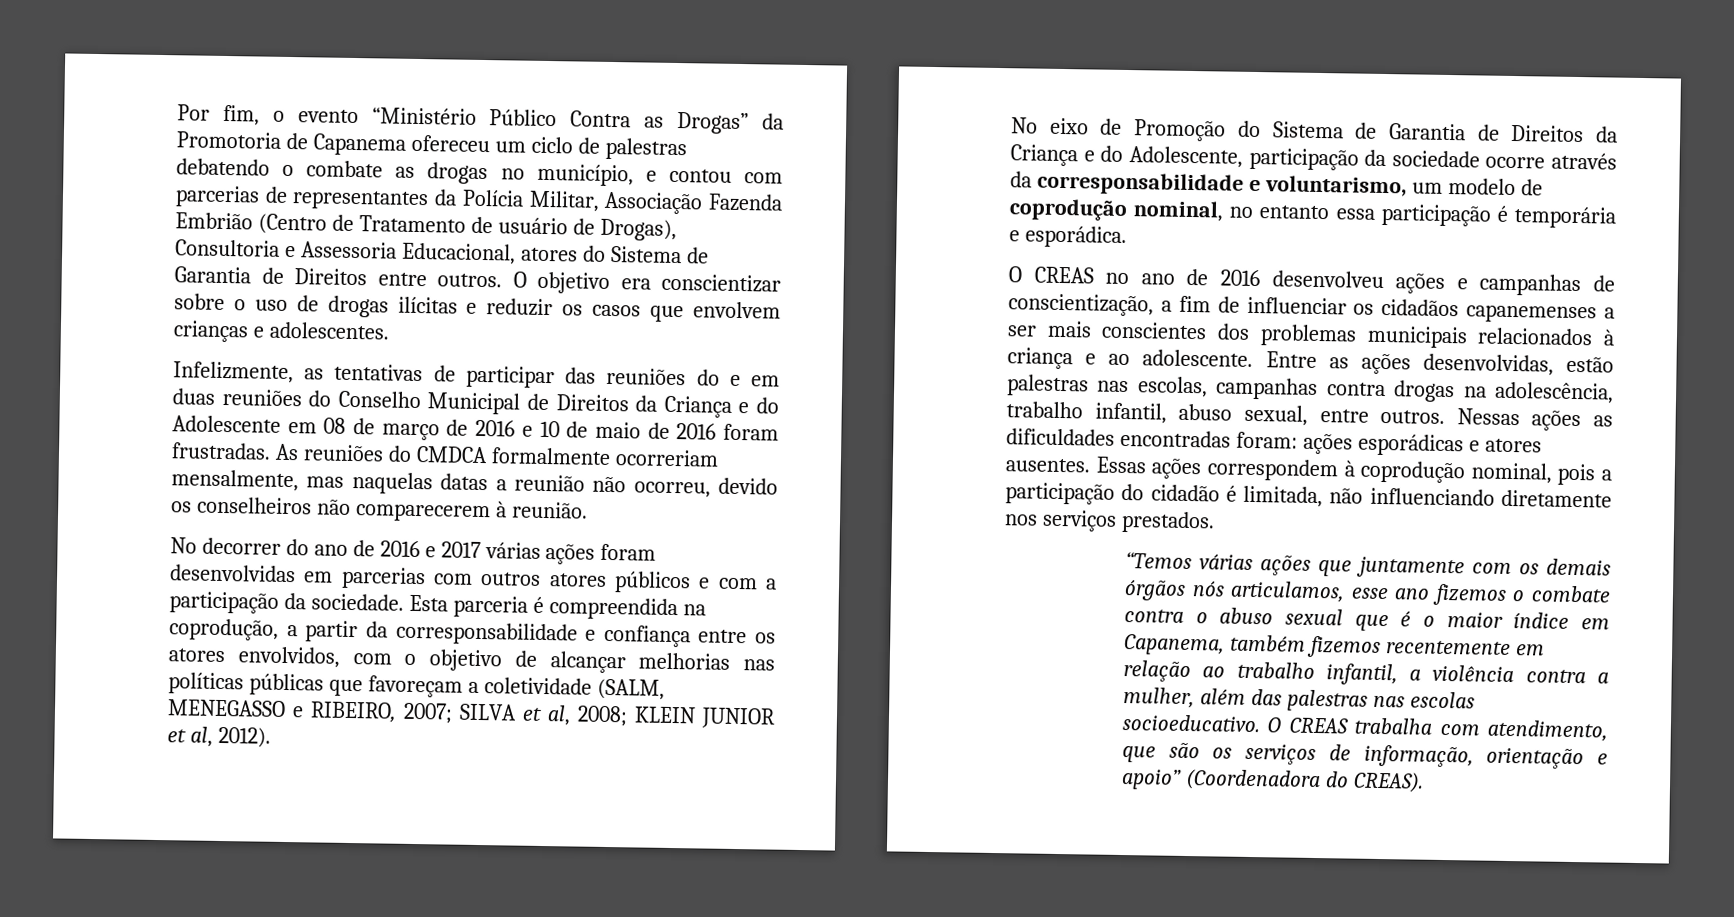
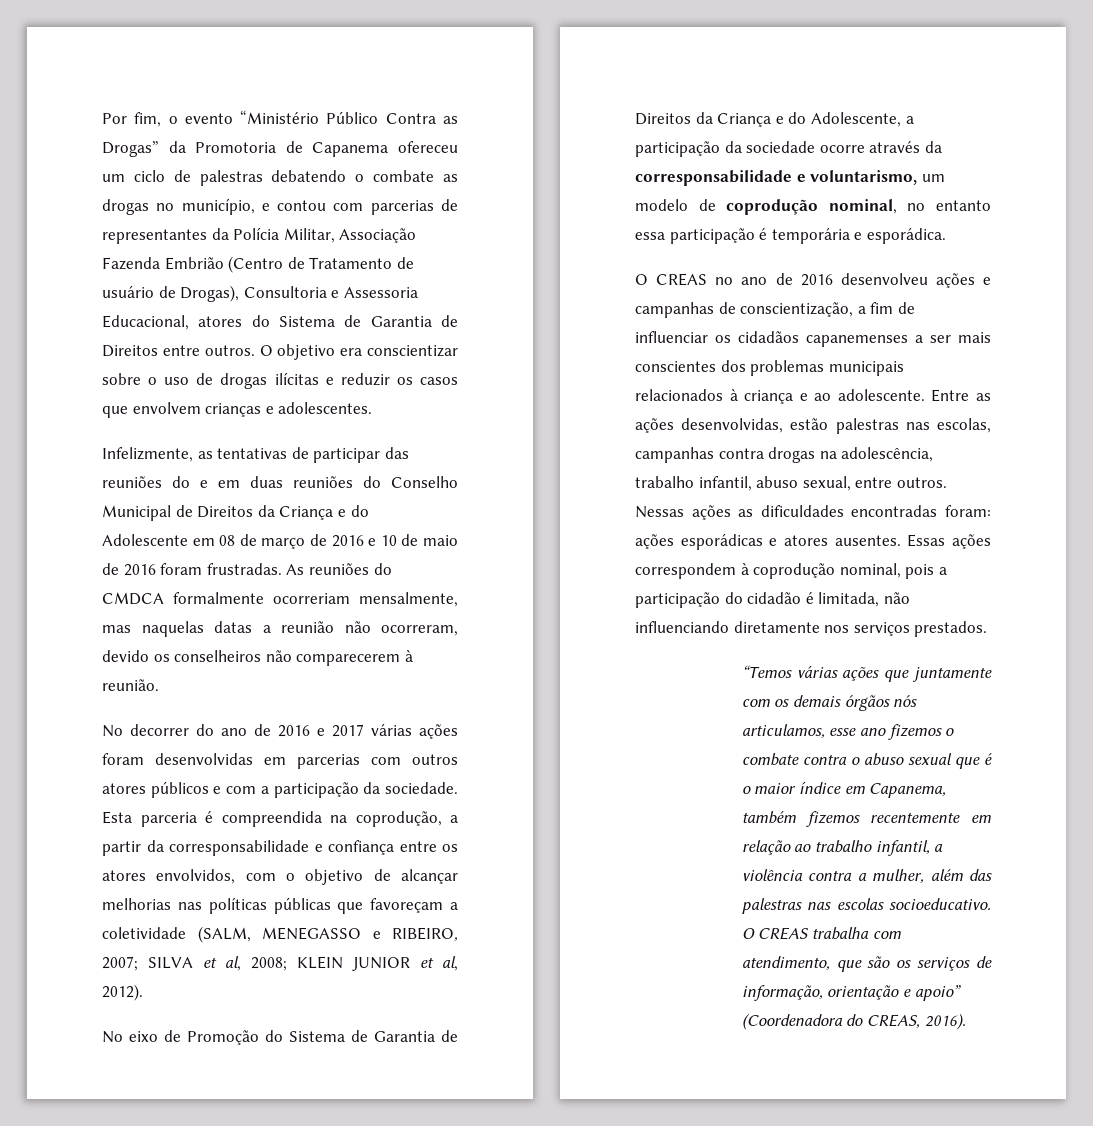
[633,481,711,498] ocorreu, -> [381,625,458,636] ocorreram,
(1243, 157) none -> [905,116,914,124] a
[1352,771,1424,793] CREAS). -> [866,1013,966,1030] CREAS, 2016).

